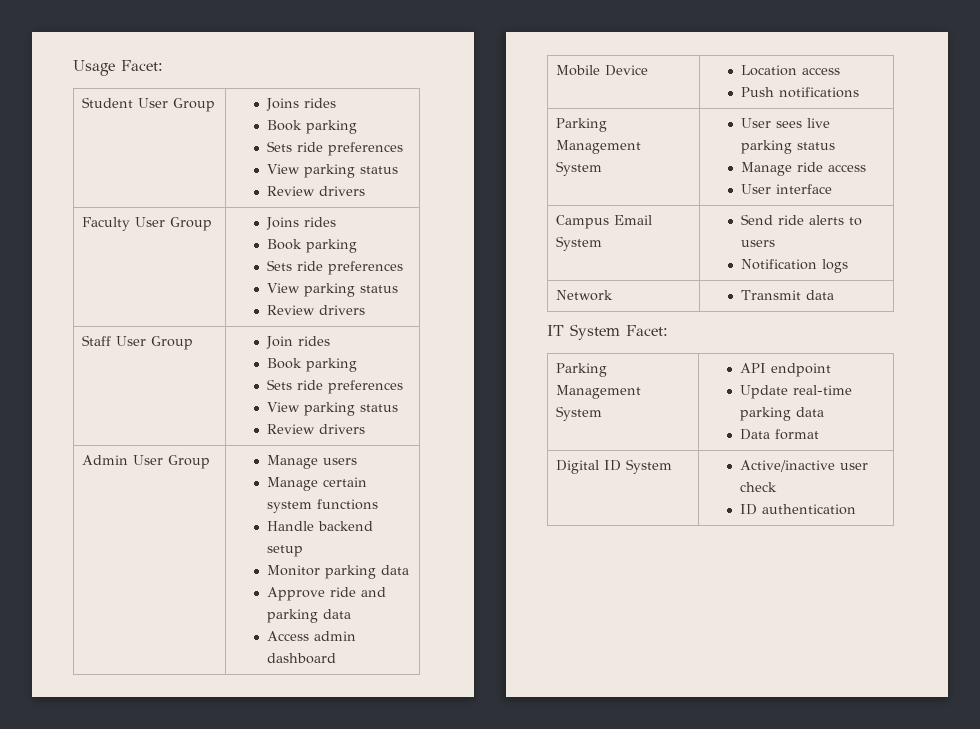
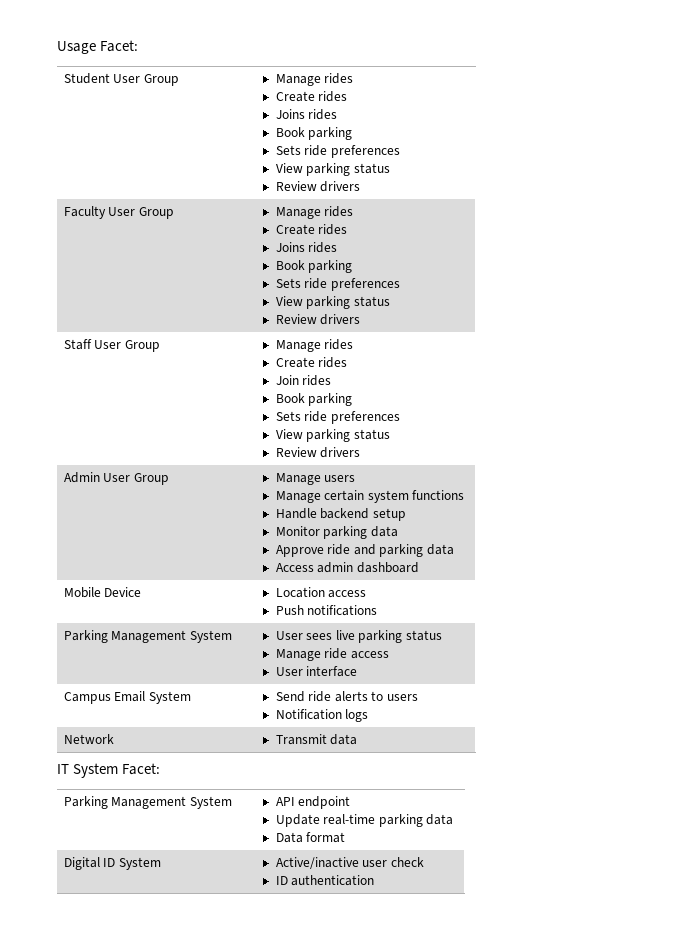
(216, 105) none -> [275,73,354,86] [275,91,348,102] Manage rides // Create rides //
(213, 224) none -> [275,206,354,219] [275,224,348,235] Manage rides // Create rides //
(194, 343) none -> [275,339,354,352] [275,357,348,368] Manage rides // Create rides //

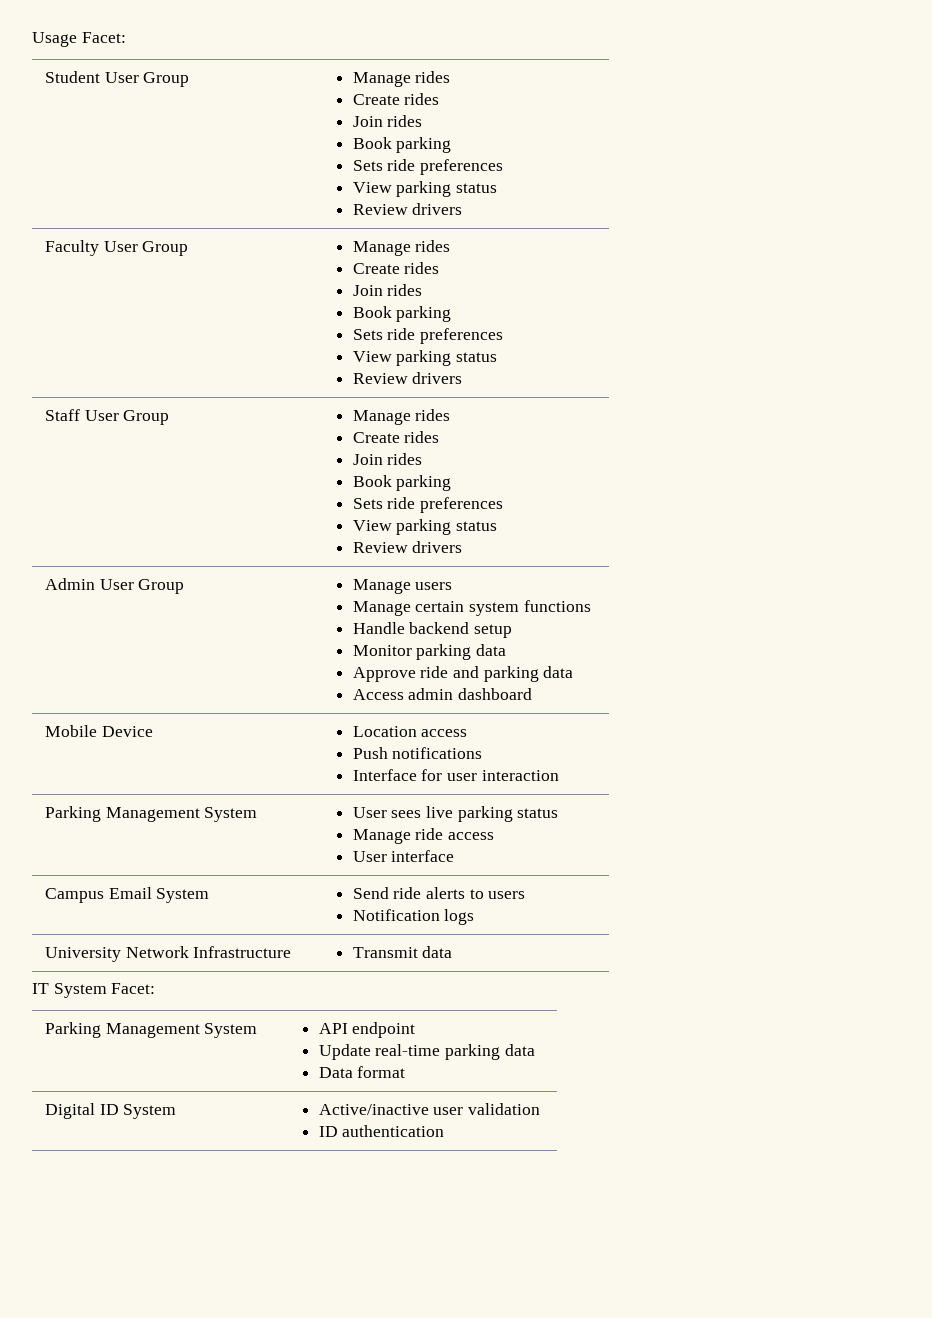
[275,109,305,119] Joins -> [352,116,383,127] Join
[275,242,305,252] Joins -> [352,285,383,296] Join
(378, 610) none -> [352,769,559,781] // Interface for user interaction
(369, 715) none -> [44,947,121,962] University
(114, 739) none -> [193,946,292,958] Infrastructure
[390,857,424,867] check -> [467,1103,540,1115] validation

